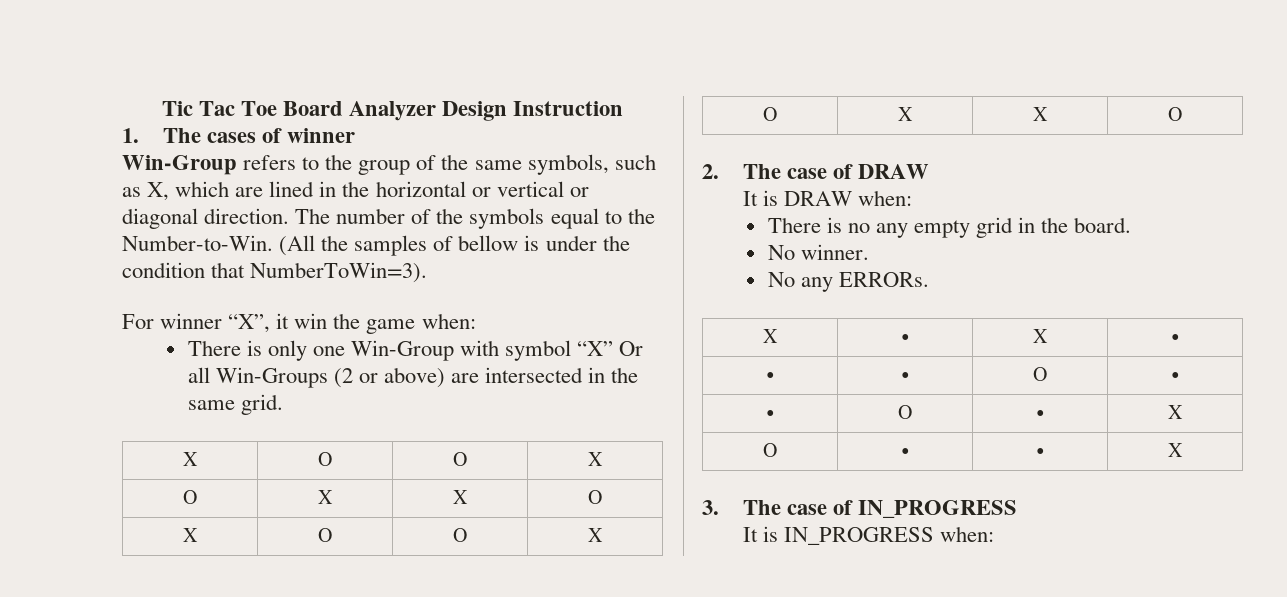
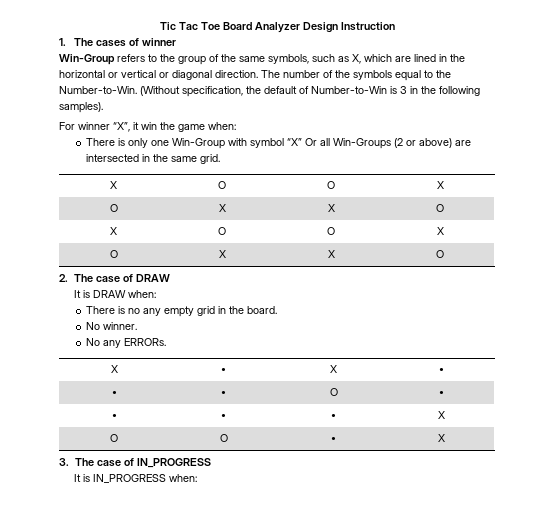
[279,235,630,256] [122,262,428,283] (All the samples of bellow is under the condition that NumberToWin=3). -> [140,86,480,97] [59,102,103,113] (Without specification, the default of Number-to-Win is 3 in the following samples).
[898,405,912,419] O -> [220,414,227,419] ∙
[898,448,912,457] ∙ -> [219,434,228,442] O

